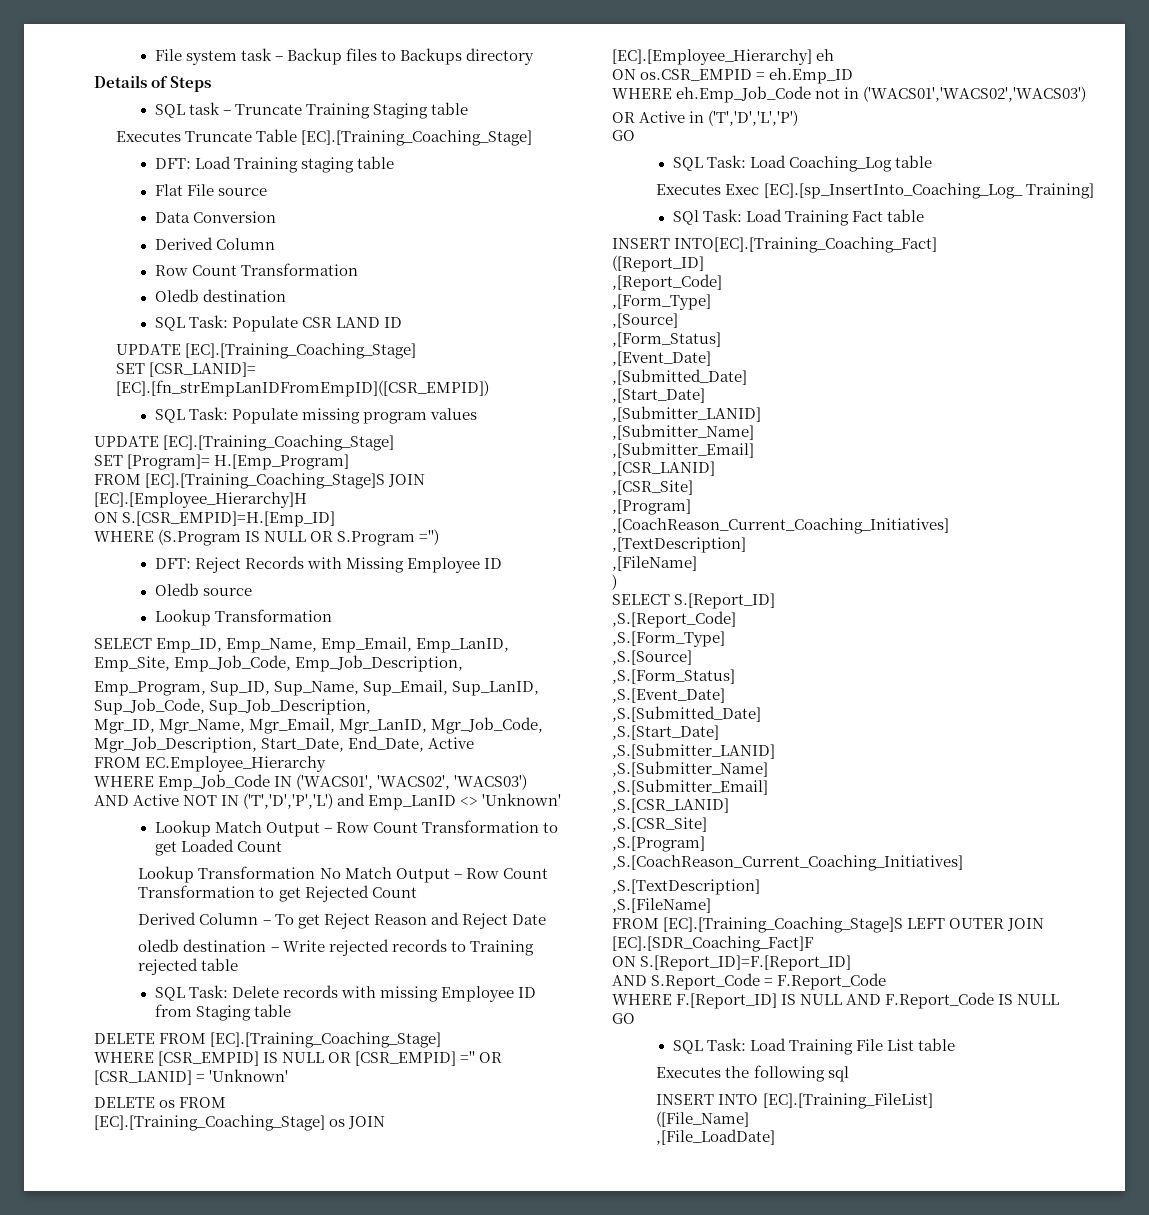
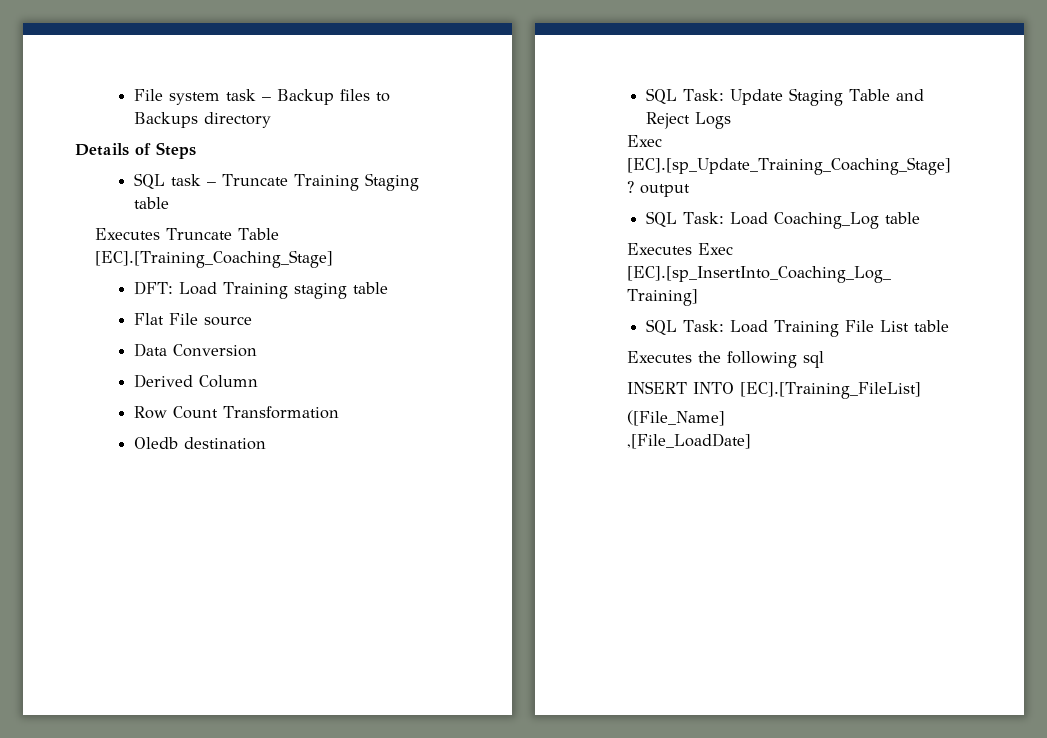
[232,316,403,332] [116,343,417,359] [116,362,257,377] [116,380,490,397] [154,407,478,424] [94,435,395,451] [94,454,350,470] [94,473,426,489] [94,492,307,508] [94,511,336,527] [94,529,440,546] [154,556,503,573] [154,583,252,596] [154,609,332,626] [94,637,510,653] [94,655,464,672] [94,680,540,696] [94,698,372,715] [94,717,544,734] [94,736,475,753] [94,756,327,772] [94,774,528,791] [94,793,562,810] [154,820,559,837] [154,839,283,856] [138,866,548,883] [138,885,417,902] [138,912,546,929] [138,939,534,956] [138,958,239,975] [154,985,537,1002] [154,1004,292,1021] [94,1032,442,1048] [94,1051,503,1066] [94,1069,289,1085] [94,1097,227,1108] [94,1115,386,1131] [612,49,835,65] [612,68,854,84] [612,86,1087,103] [612,110,799,126] [612,130,635,141] Populate CSR LAND ID // UPDATE [EC].[Training_Coaching_Stage] // SET [CSR_LANID]= [EC].[fn_strEmpLanIDFromEmpID]([CSR_EMPID]) // SQL Task: Populate missing program values // UPDATE [EC].[Training_Coaching_Stage] // SET [Program]= H.[Emp_Program] // FROM [EC].[Training_Coaching_Stage]S JOIN [EC].[Employee_Hierarchy]H // ON S.[CSR_EMPID]=H.[Emp_ID] // WHERE (S.Program IS NULL OR S.Program ='') // DFT: Reject Records with Missing Employee ID // Oledb source // Lookup Transformation // SELECT Emp_ID, Emp_Name, Emp_Email, Emp_LanID, Emp_Site, Emp_Job_Code, Emp_Job_Description, // Emp_Program, Sup_ID, Sup_Name, Sup_Email, Sup_LanID, Sup_Job_Code, Sup_Job_Description, // Mgr_ID, Mgr_Name, Mgr_Email, Mgr_LanID, Mgr_Job_Code, Mgr_Job_Description, Start_Date, End_Date, Active // FROM EC.Employee_Hierarchy // WHERE Emp_Job_Code IN ('WACS01', 'WACS02', 'WACS03') // AND Active NOT IN ('T','D','P','L') and Emp_LanID <> 'Unknown' // Lookup Match Output – Row Count Transformation to get Loaded Count // Lookup Transformation No Match Output – Row Count Transformation to get Rejected Count // Derived Column – To get Reject Reason and Reject Date // oledb destination – Write rejected records to Training rejected table // SQL Task: Delete records with missing Employee ID from Staging table // DELETE FROM [EC].[Training_Coaching_Stage] // WHERE [CSR_EMPID] IS NULL OR [CSR_EMPID] ='' OR [CSR_LANID] = 'Unknown' // DELETE os FROM // [EC].[Training_Coaching_Stage] os JOIN [EC].[Employee_Hierarchy] eh // ON os.CSR_EMPID = eh.Emp_ID // WHERE eh.Emp_Job_Code not in ('WACS01','WACS02','WACS03') // OR Active in ('T','D','L','P') // GO -> [729,88,924,106] [645,112,731,129] [627,135,663,147] [627,157,952,175] [627,181,691,197] Update Staging Table and Reject Logs // Exec [EC].[sp_Update_Training_Coaching_Stage] ? output
[672,209,925,226] [612,237,938,253] [612,255,704,272] [612,274,722,291] [612,294,711,310] [612,313,678,328] [612,332,721,347] [612,351,711,366] [612,369,747,385] [612,388,705,403] [612,406,761,422] [612,424,754,440] [612,442,754,458] [612,461,715,476] [612,480,693,495] [612,499,691,515] [612,518,949,534] [612,537,746,553] [612,556,697,571] [612,574,617,590] [612,593,776,609] [612,611,736,628] [612,631,725,647] [612,650,692,665] [612,669,735,684] [612,688,725,703] [612,706,761,722] [612,725,719,740] [612,743,775,759] [612,761,768,777] [612,779,768,795] [612,798,729,813] [612,817,707,832] [612,836,705,852] [612,855,963,871] [612,879,760,895] [612,898,711,913] [612,917,1045,933] [612,936,813,952] [612,955,852,971] [612,973,887,990] [612,992,1060,1009] [612,1013,635,1024] // SQl Task: Load Training Fact table // INSERT INTO[EC].[Training_Coaching_Fact] // ([Report_ID] // ,[Report_Code] // ,[Form_Type] // ,[Source] // ,[Form_Status] // ,[Event_Date] // ,[Submitted_Date] // ,[Start_Date] // ,[Submitter_LANID] // ,[Submitter_Name] // ,[Submitter_Email] // ,[CSR_LANID] // ,[CSR_Site] // ,[Program] // ,[CoachReason_Current_Coaching_Initiatives] // ,[TextDescription] // ,[FileName] // ) // SELECT S.[Report_ID] // ,S.[Report_Code] // ,S.[Form_Type] // ,S.[Source] // ,S.[Form_Status] // ,S.[Event_Date] // ,S.[Submitted_Date] // ,S.[Start_Date] // ,S.[Submitter_LANID] // ,S.[Submitter_Name] // ,S.[Submitter_Email] // ,S.[CSR_LANID] // ,S.[CSR_Site] // ,S.[Program] // ,S.[CoachReason_Current_Coaching_Initiatives] // ,S.[TextDescription] // ,S.[FileName] // FROM [EC].[Training_Coaching_Stage]S LEFT OUTER JOIN [EC].[SDR_Coaching_Fact]F // ON S.[Report_ID]=F.[Report_ID] // AND S.Report_Code = F.Report_Code // WHERE F.[Report_ID] IS NULL AND F.Report_Code IS NULL // GO -> (699, 297) none

